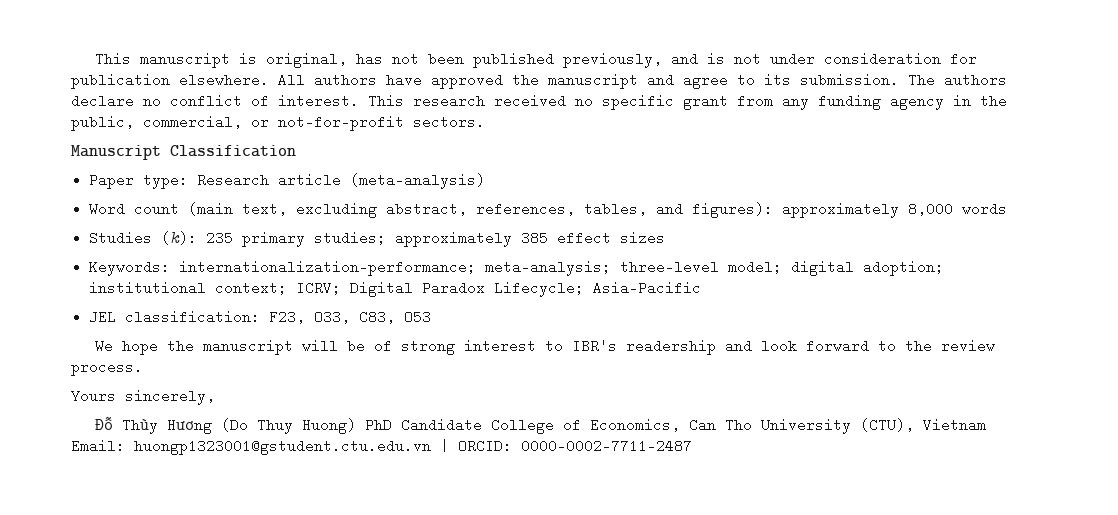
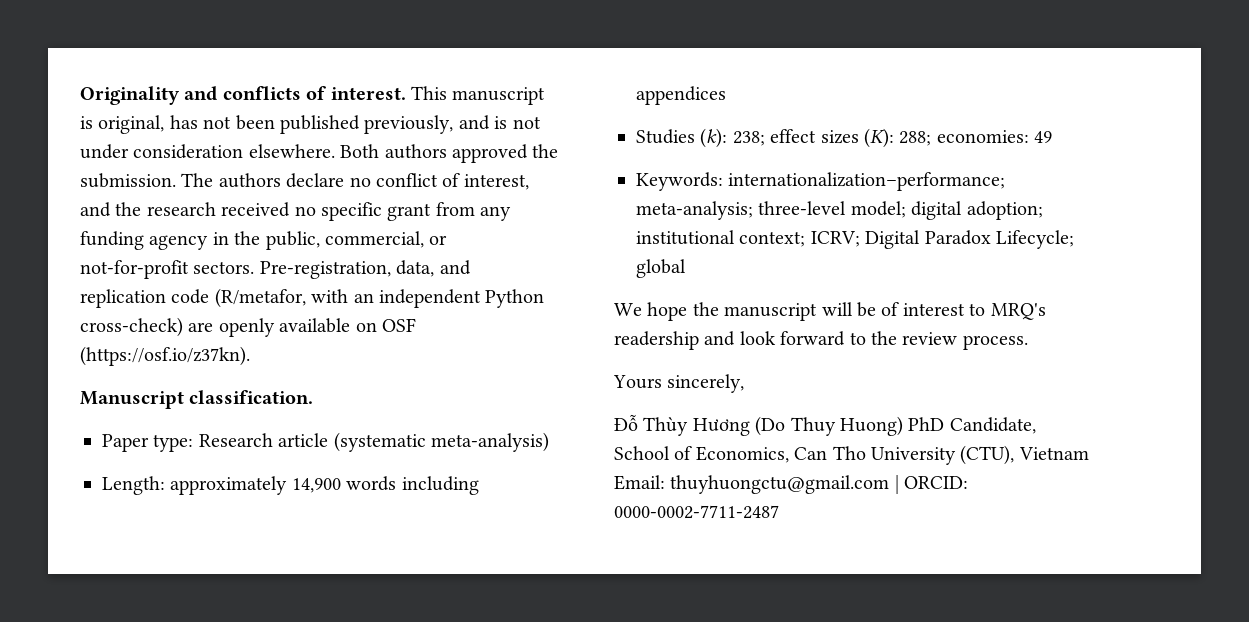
(95, 59) none -> [80,86,406,105] Originality and conflicts of interest.
[950,52,978,66] [71,73,791,89] for publication elsewhere. All authors have approved the manuscript and agree to its -> [248,144,559,163] elsewhere. Both authors approved the
[278,94,404,108] interest. This -> [463,174,529,190] [80,202,142,217] interest, and the
(485, 122) none -> [259,260,471,279] [80,288,545,308] [80,317,416,337] [80,346,250,366] Pre-registration, data, and replication code (R/metafor, with an independent Python cross-check) are openly available on OSF (https://osf.io/z37kn).
[170,145,296,157] Classification -> [189,390,314,404] classification.
[350,173,486,189] [89,202,954,218] (meta-analysis) // Word count (main text, excluding abstract, references, tables, and figures): approximately 8,000 -> [333,432,549,452] [102,476,341,495] (systematic meta-analysis) // Length: approximately 14,900
(1008, 209) none -> [401,476,479,495] [636,86,726,105] including appendices
[206,231,666,247] 235 primary studies; approximately 385 effect sizes -> [732,128,1053,148] 238; effect sizes (K): 288; economies: 49
[593,281,702,295] [89,310,432,324] Asia-Pacific // JEL classification: F23, O33, C83, O53 -> [636,259,686,278] global
[401,341,456,355] strong -> (900, 309) none
[572,339,618,353] IBR's -> [990,303,1046,320] MRQ's
[401,418,555,434] Candidate College -> [949,417,1036,434] [614,446,670,460] Candidate, School
[134,439,431,455] huongp1323001@gstudent.ctu.edu.vn -> [670,475,890,494] thuyhuongctu@gmail.com

